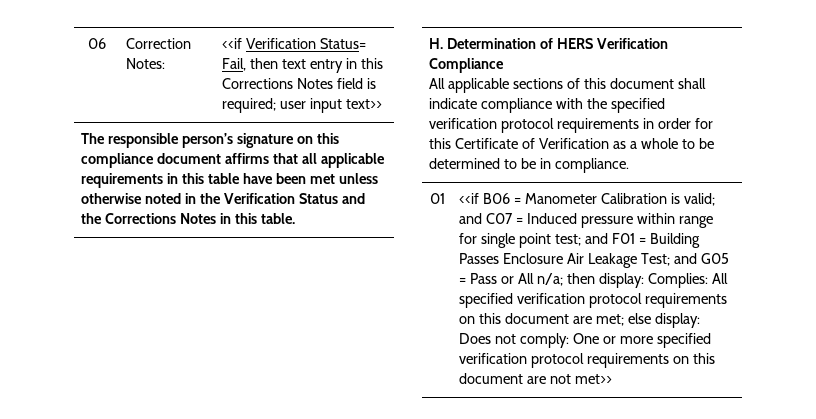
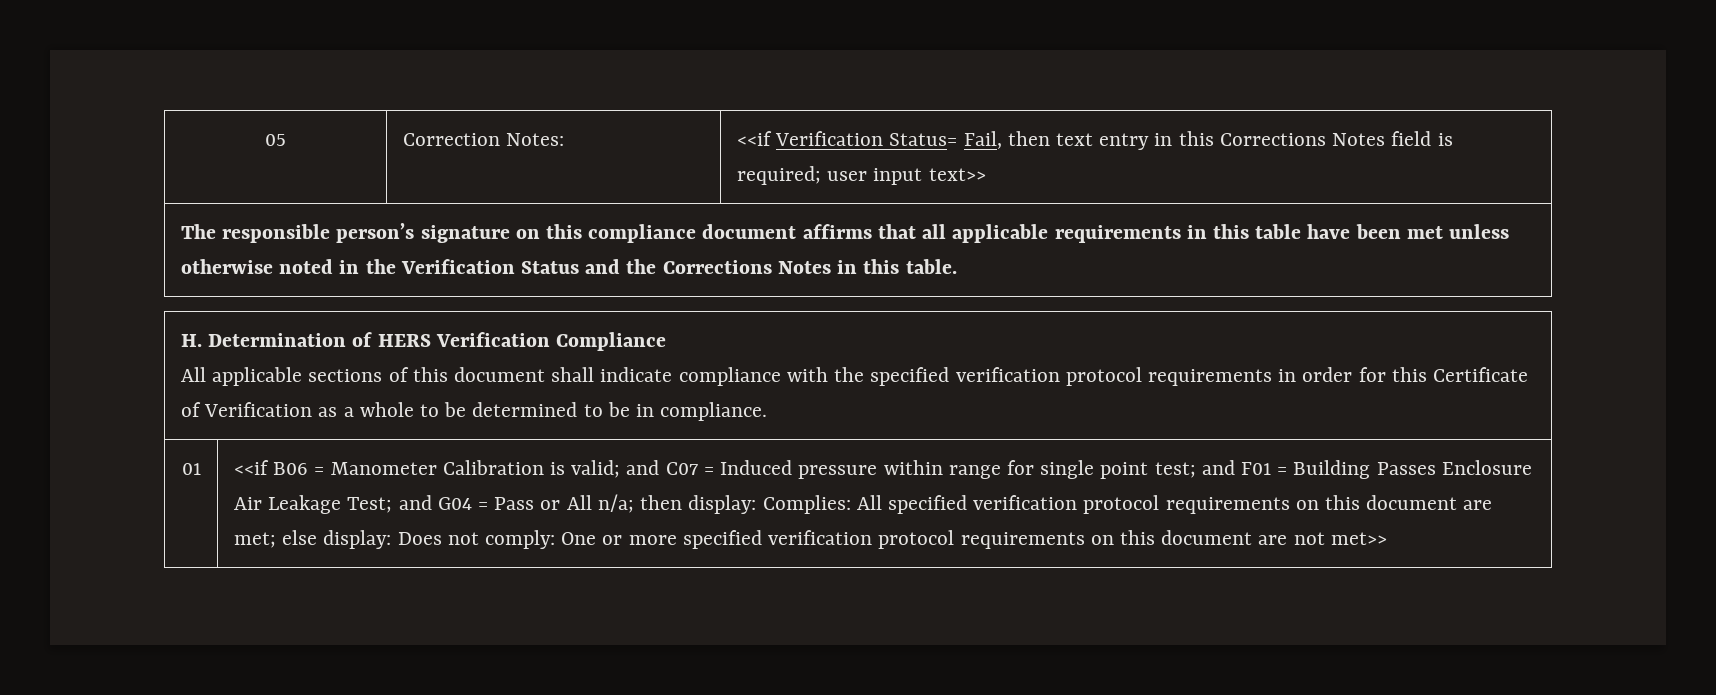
[88,38,106,49] 06 -> [265,134,286,146] 05
[700,253,729,264] G05 -> [437,497,472,510] G04

